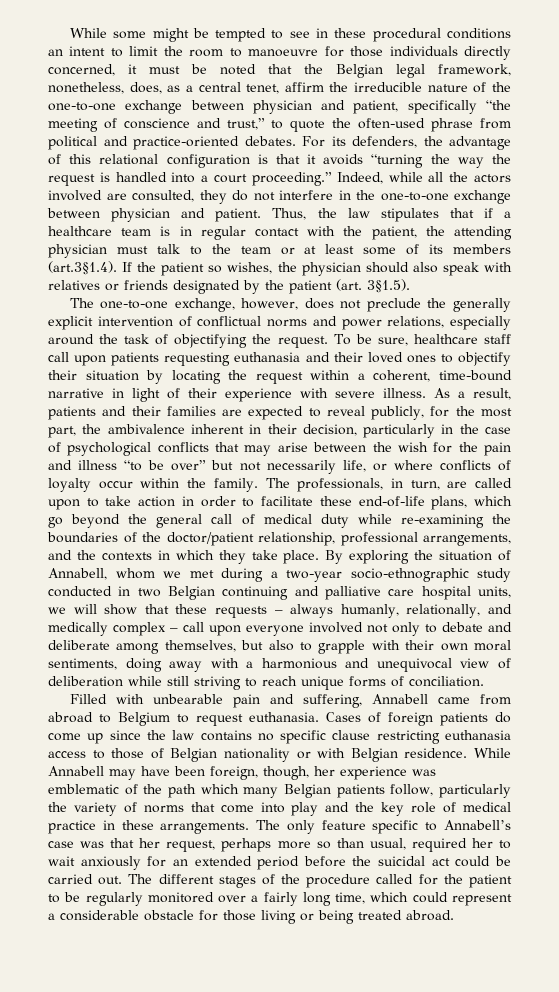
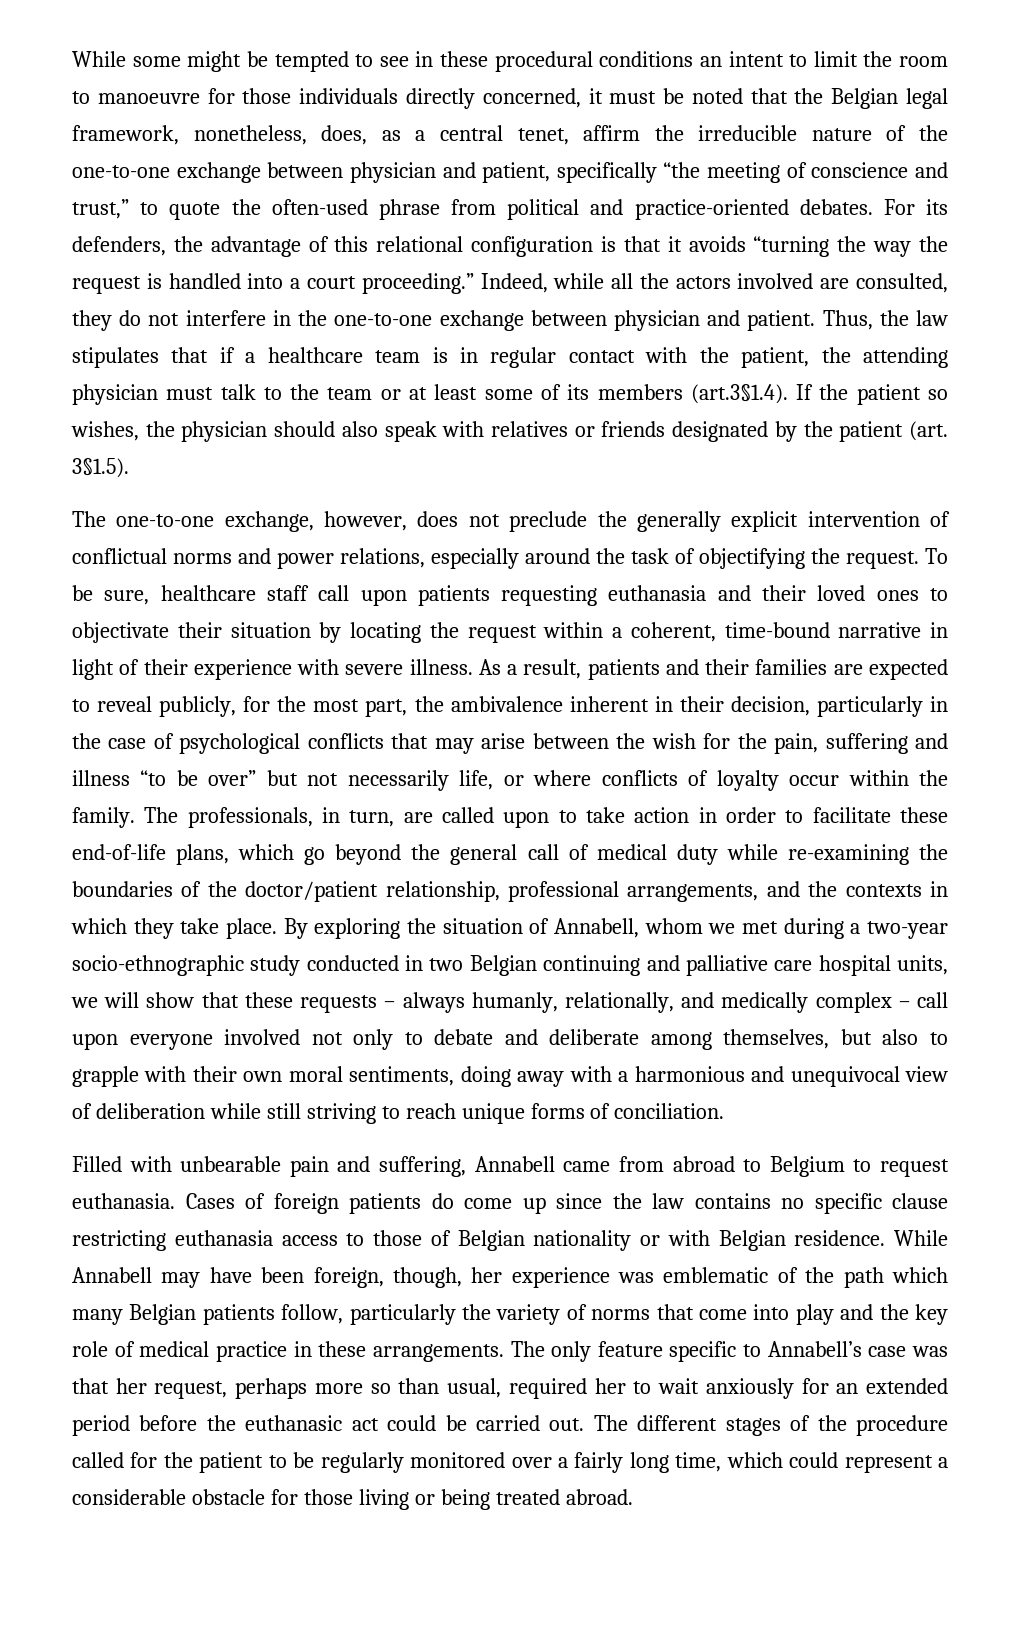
[458,352,512,366] objectify -> [72,622,169,643] objectivate
[484,442,512,456] pain -> [774,733,908,754] pain, suffering
[378,856,426,866] suicidal -> [245,1415,343,1431] euthanasic

